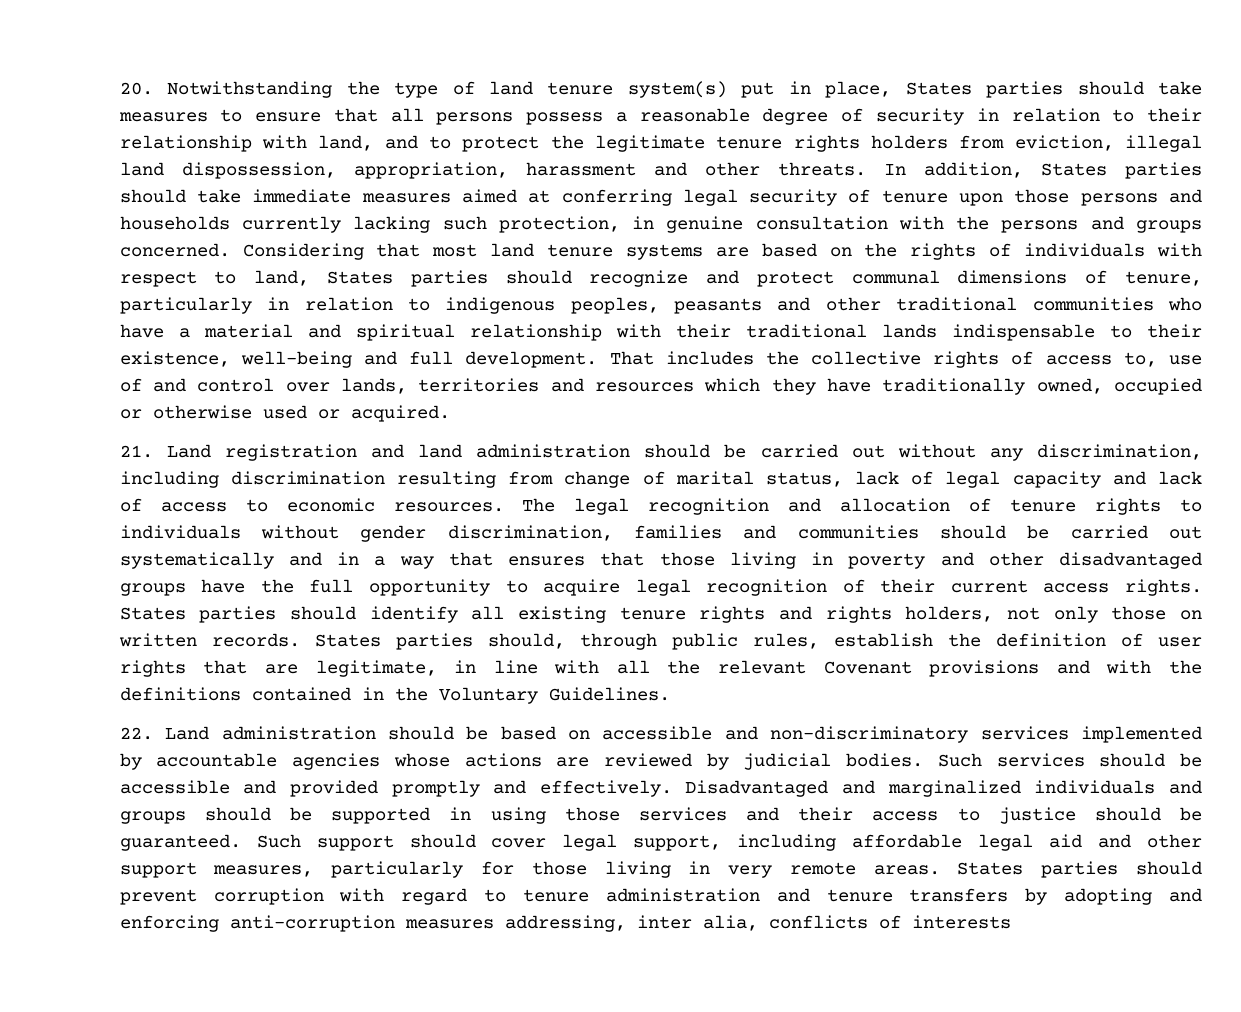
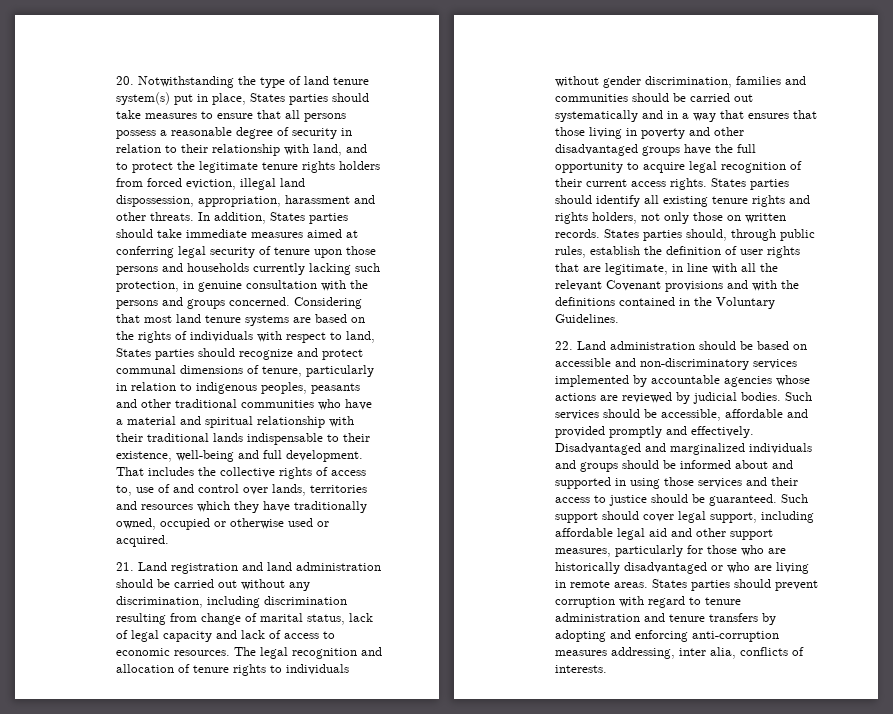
(1005, 142) none -> [147,178,183,187] forced
[119,780,230,794] accessible -> [661,409,784,421] accessible, affordable
(313, 814) none -> [680,460,794,469] informed about and
[604,861,773,878] living in very -> [741,545,787,556] [555,562,810,574] [555,580,567,588] who are historically disadvantaged or who are living in
[911,915,1011,929] interests -> [555,665,608,673] interests.

